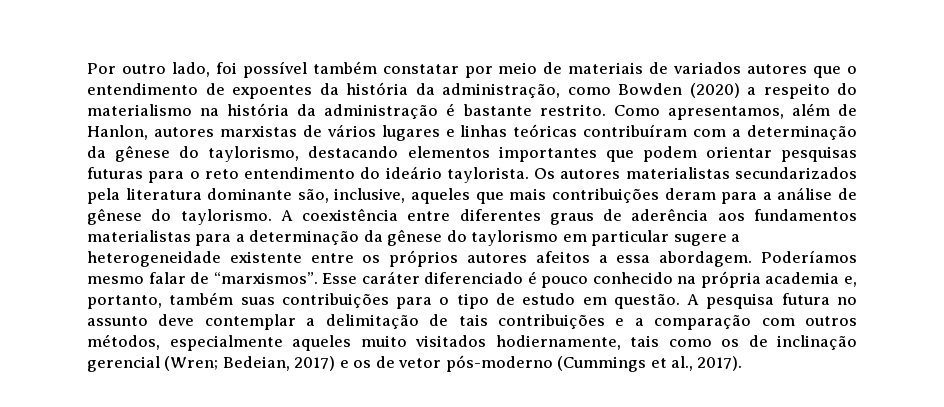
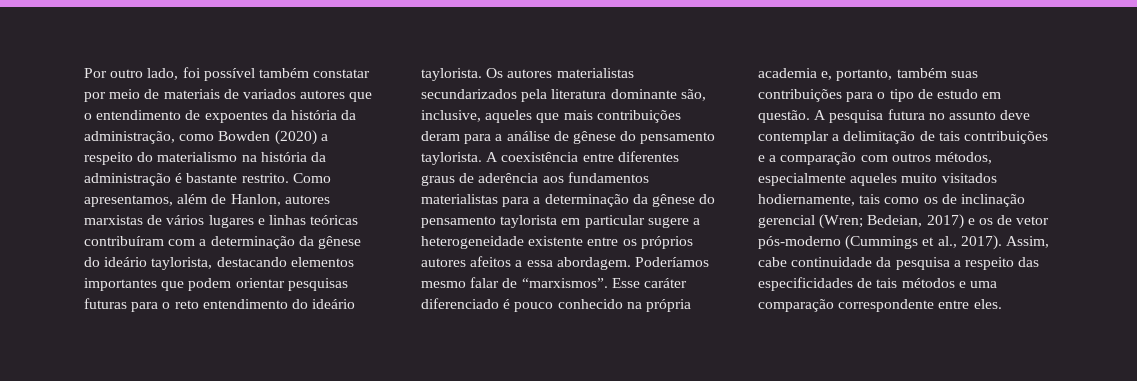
[208,146,300,162] taylorismo, -> [104,257,213,270] ideário taylorista,
[180,209,272,225] taylorismo. -> [640,132,716,144] [421,152,482,165] pensamento taylorista.
[471,230,559,246] taylorismo -> [421,215,558,228] pensamento taylorista
(743, 363) none -> [1005,236,1049,248] [758,257,1040,270] [758,277,997,291] [758,299,1002,312] Assim, cabe continuidade da pesquisa a respeito das especificidades de tais métodos e uma comparação correspondente entre eles.

